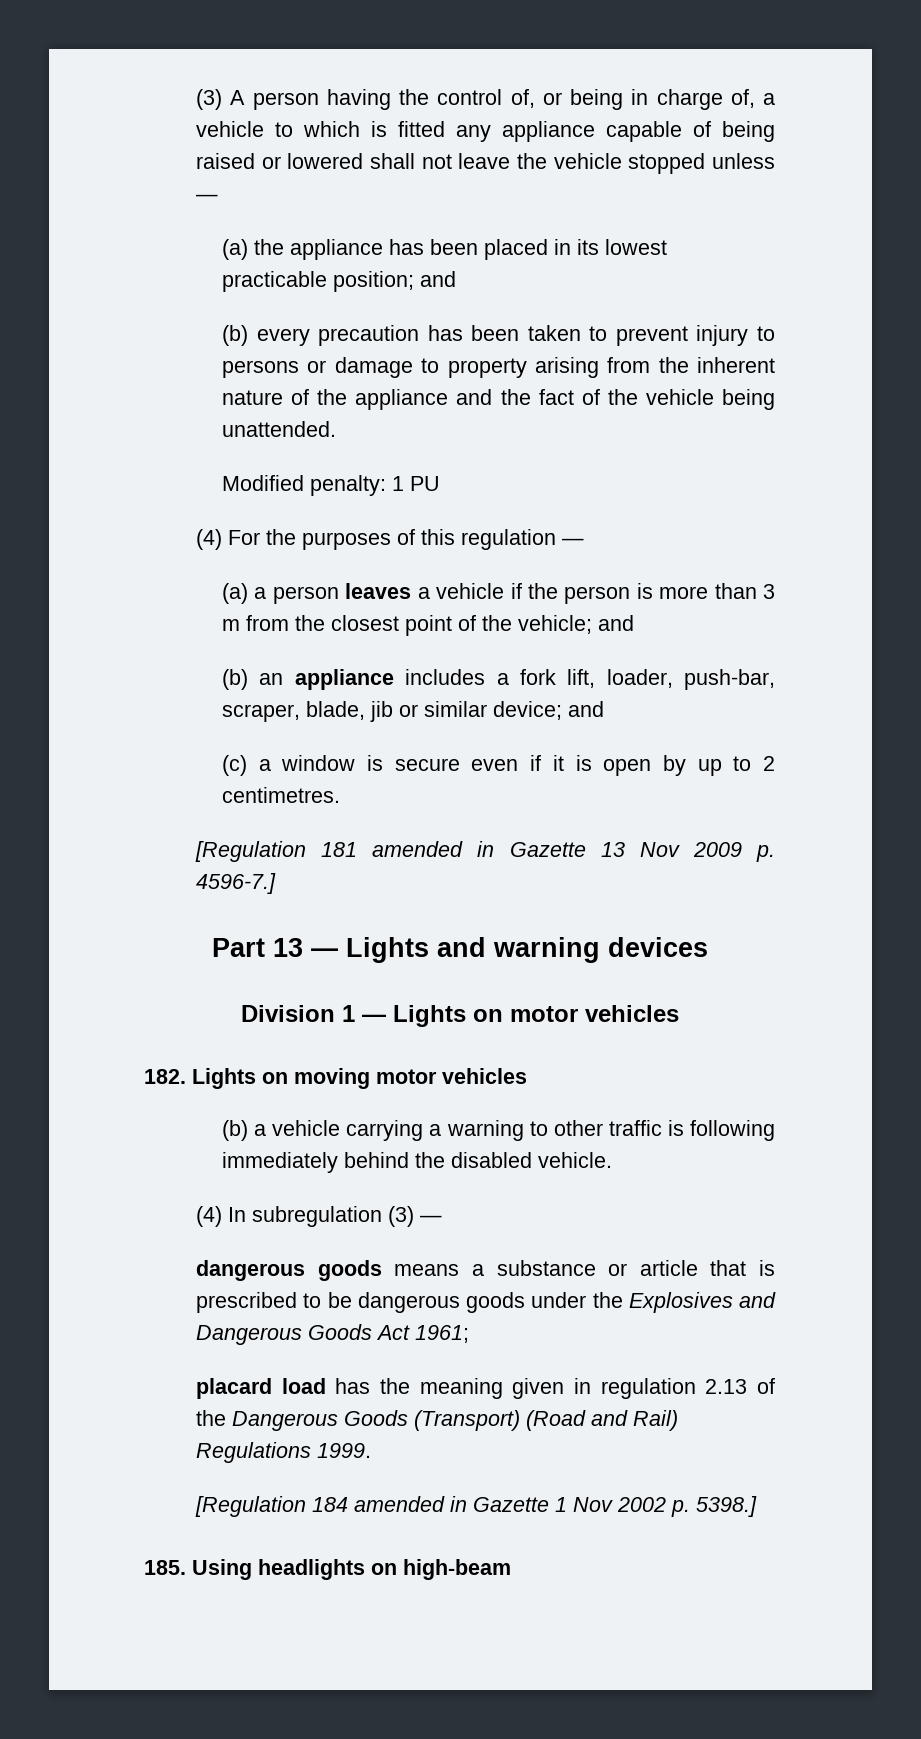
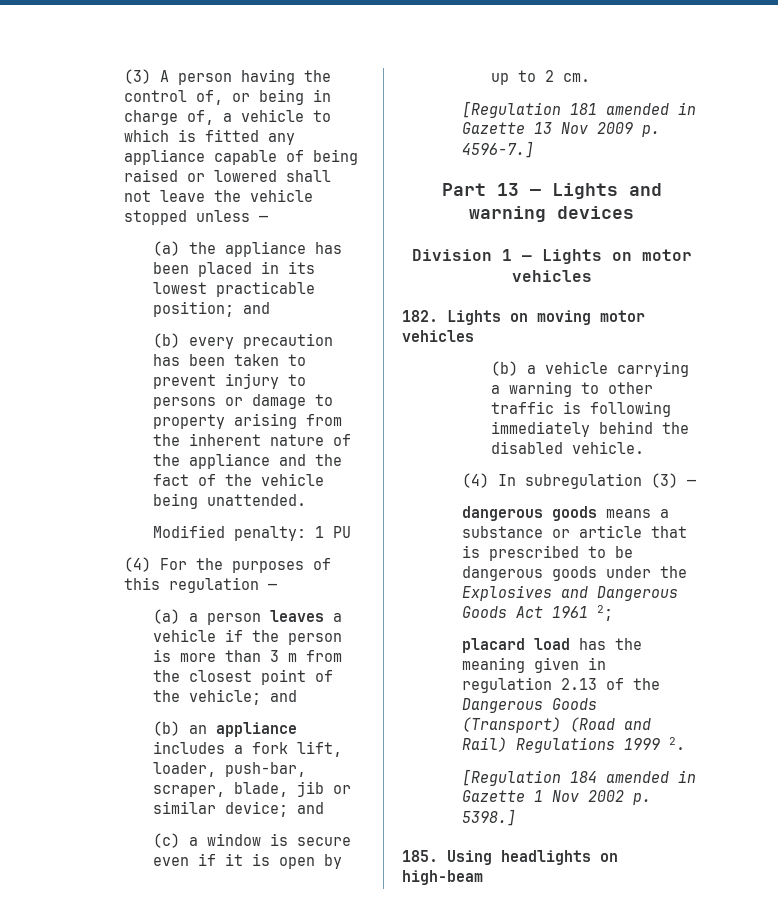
[221,787,340,803] centimetres. -> [563,73,591,82] cm.
[414,1325,469,1343] 1961; -> [551,605,613,621] 1961 2;
[316,1443,371,1458] 1999. -> [623,737,685,750] 1999 2.

